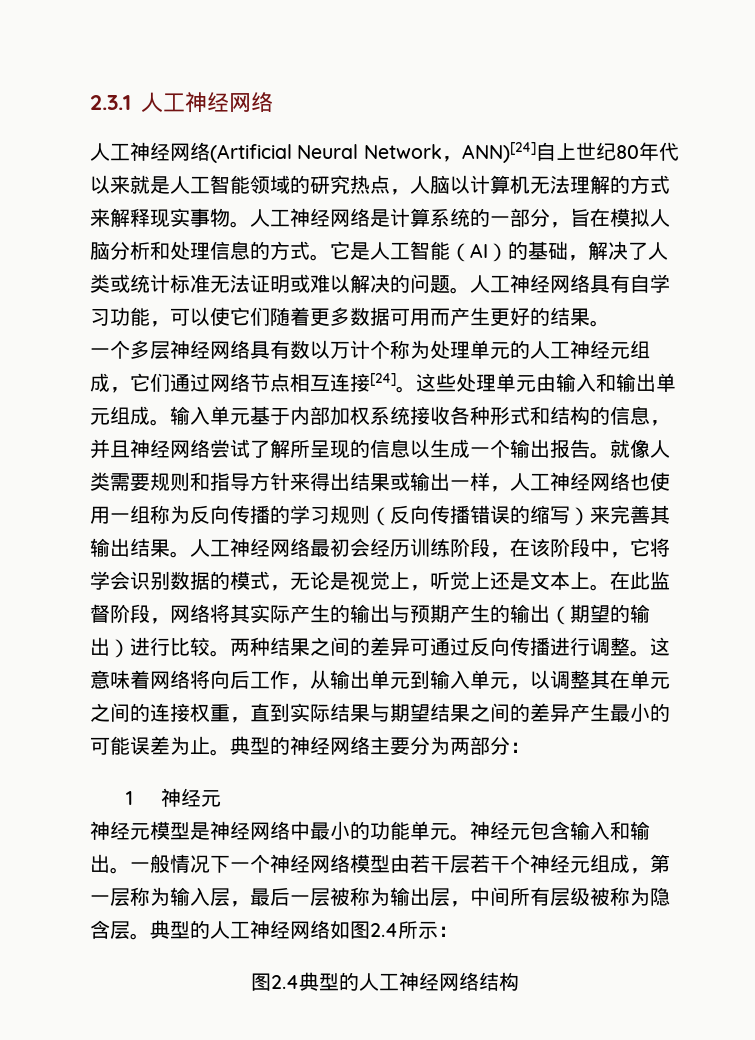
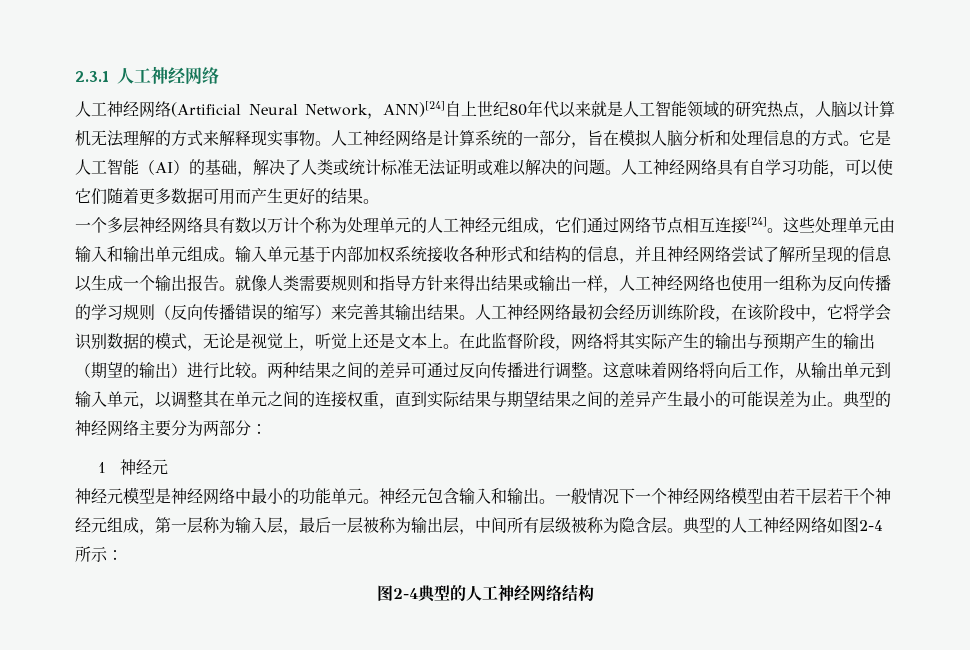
[370,923,398,937] 2.4 -> [859,520,883,531] 2-4
[271,975,299,989] 2.4 -> [392,588,418,599] 2-4

